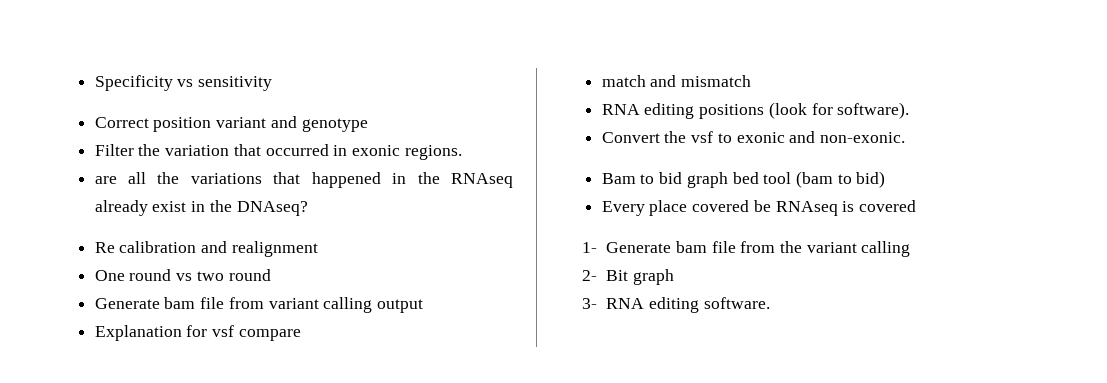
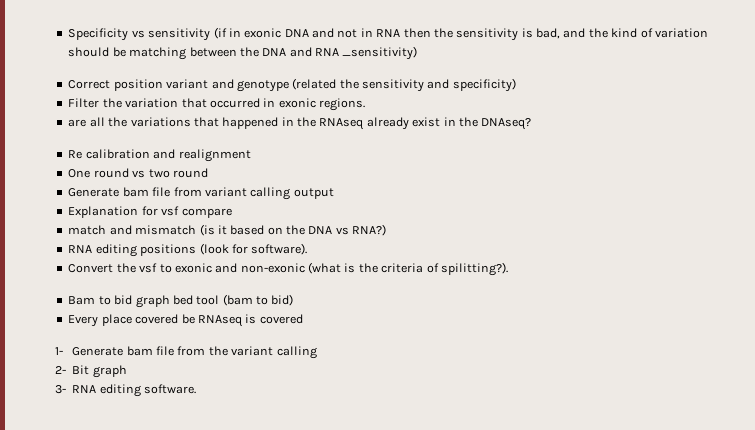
(273, 83) none -> [213,27,708,41] [68,46,418,60] (if in exonic DNA and not in RNA then the sensitivity is bad, and the kind of variation should be matching between the DNA and RNA _sensitivity)
(368, 125) none -> [292,78,516,92] (related the sensitivity and specificity)
(752, 81) none -> [199,224,387,236] (is it based on the DNA vs RNA?)
[819,132,905,143] non-exonic. -> [240,262,508,276] non-exonic (what is the criteria of spilitting?).

